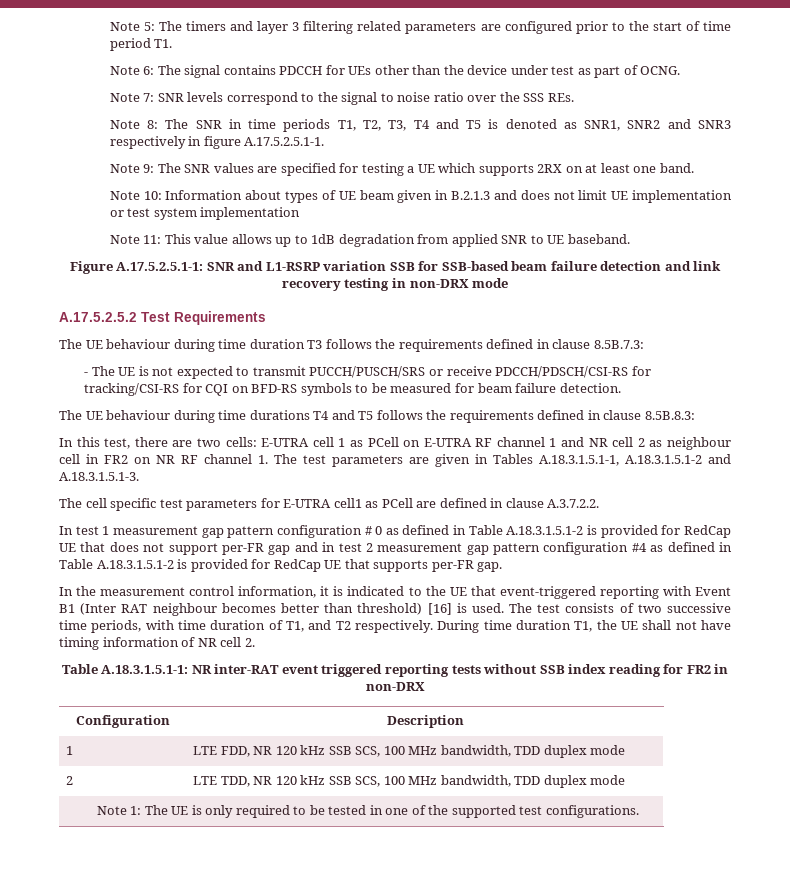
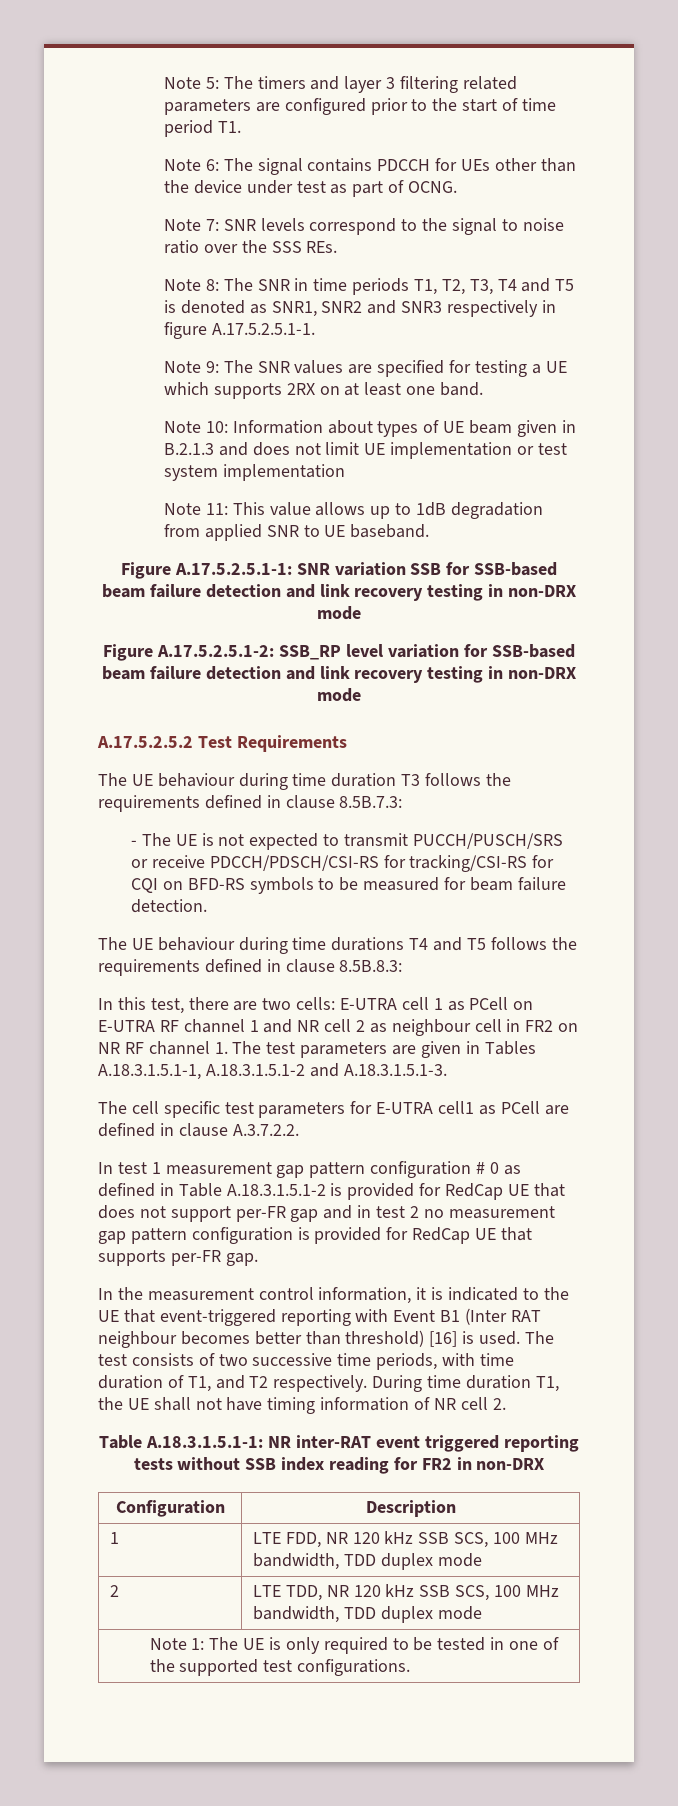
[237,261,320,271] and L1-RSRP -> (330, 569) none
(509, 283) none -> [103,644,575,661] [102,666,576,683] [317,688,361,702] // Figure A.17.5.2.5.1-2: SSB_RP level variation for SSB-based beam failure detection and link recovery testing in non-DRX mode
[377,542,733,555] [59,559,174,569] measurement gap pattern configuration #4 as defined in Table A.18.3.1.5.1-2 -> [423,1206,555,1219] [98,1227,293,1244] no measurement gap pattern configuration

